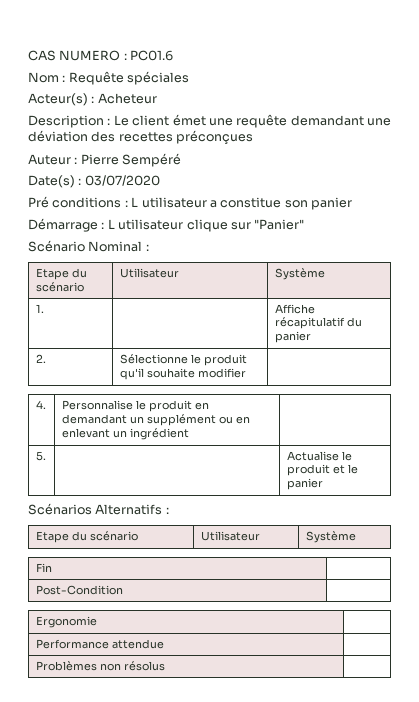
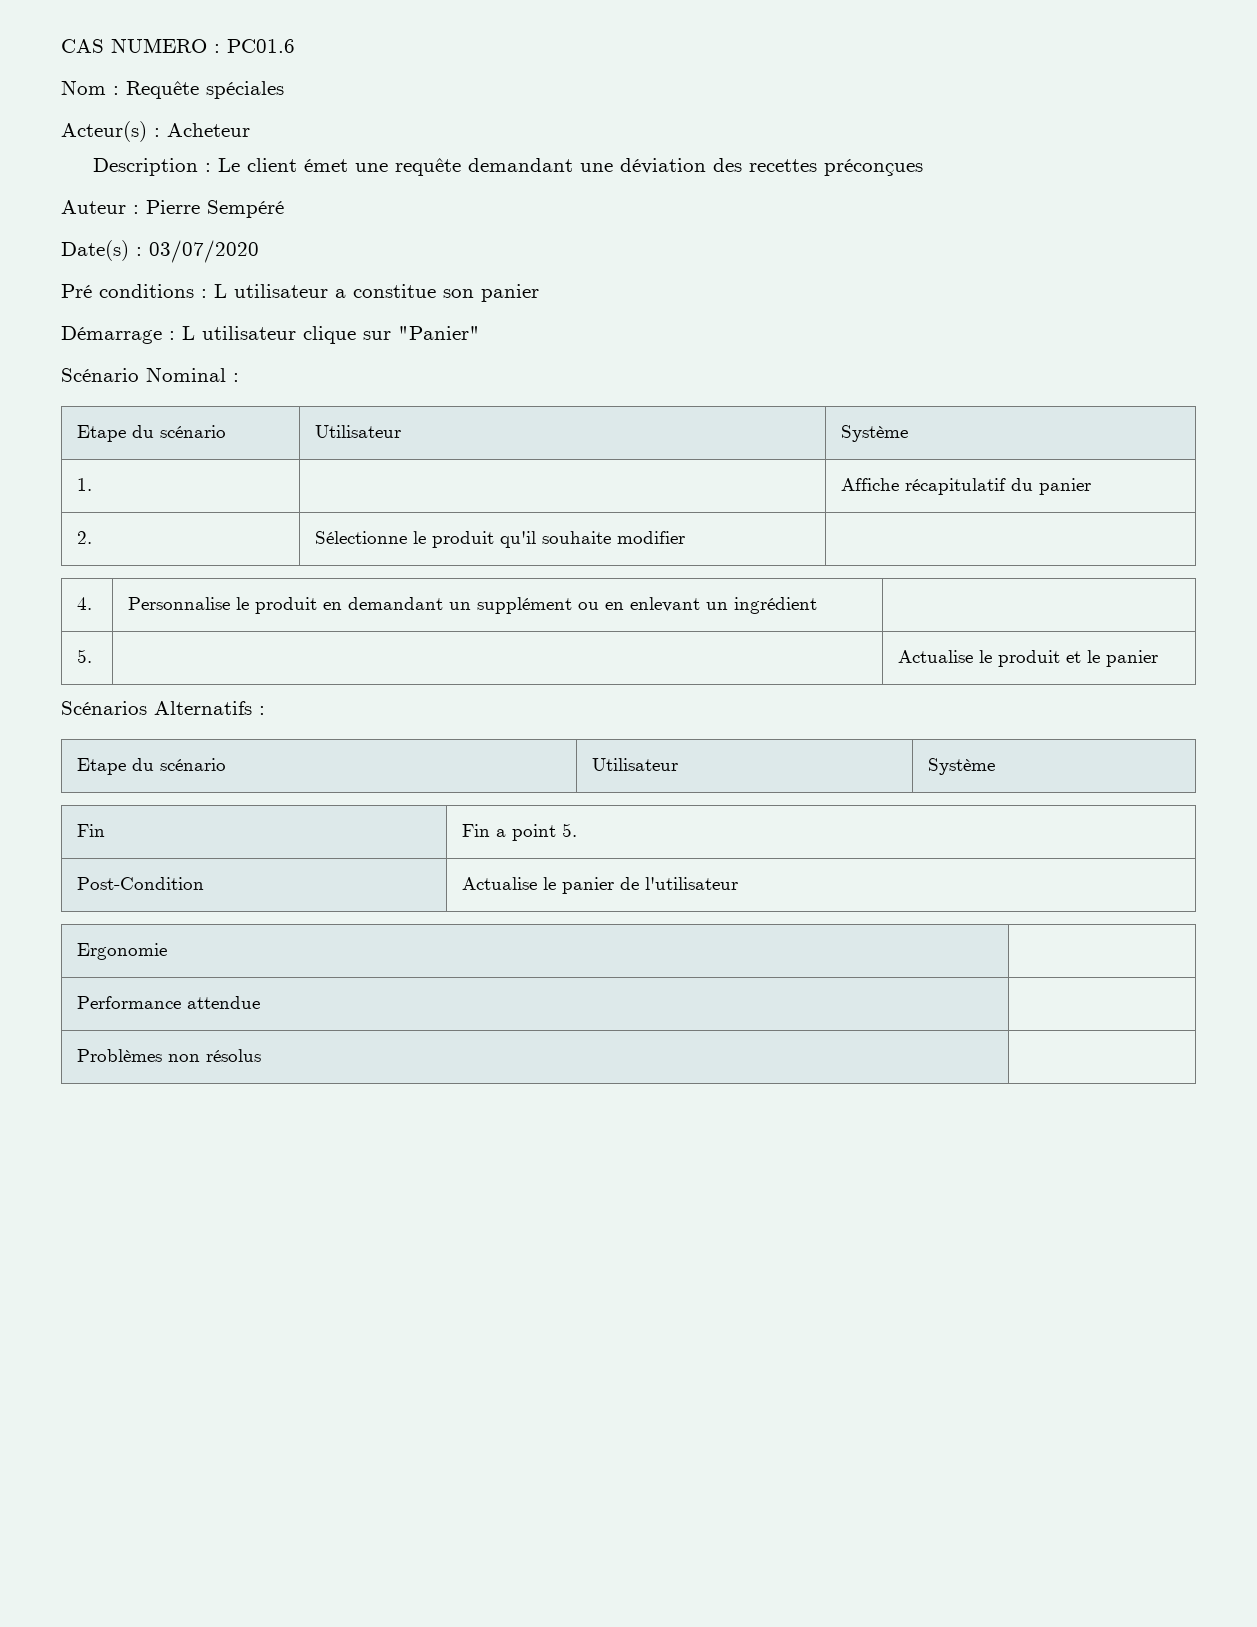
[35,585,123,595] // Post-Condition | -> [462,823,578,841] [77,877,205,890] [462,877,739,894] Fin a point 5. // Post-Condition | Actualise le panier de l'utilisateur

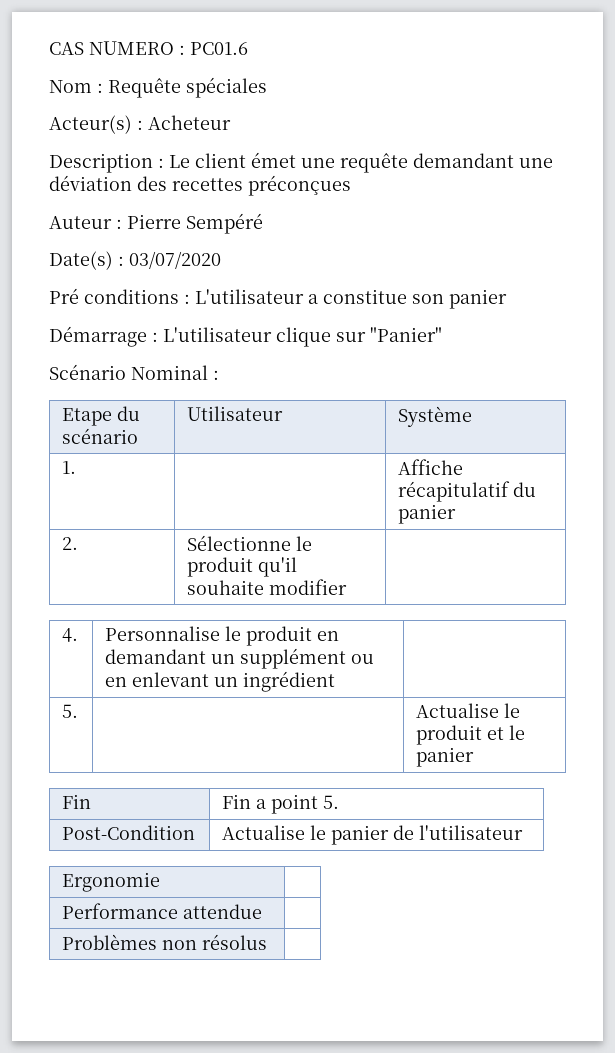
[214,284,328,298] L utilisateur -> [195,289,304,304] L'utilisateur
[182,326,296,340] L utilisateur -> [163,327,272,342] L'utilisateur
[61,701,265,715] [77,758,227,775] [592,758,679,771] [928,758,996,775] // Scénarios Alternatifs : // Etape du scénario | Utilisateur | Système -> (475, 757) none

